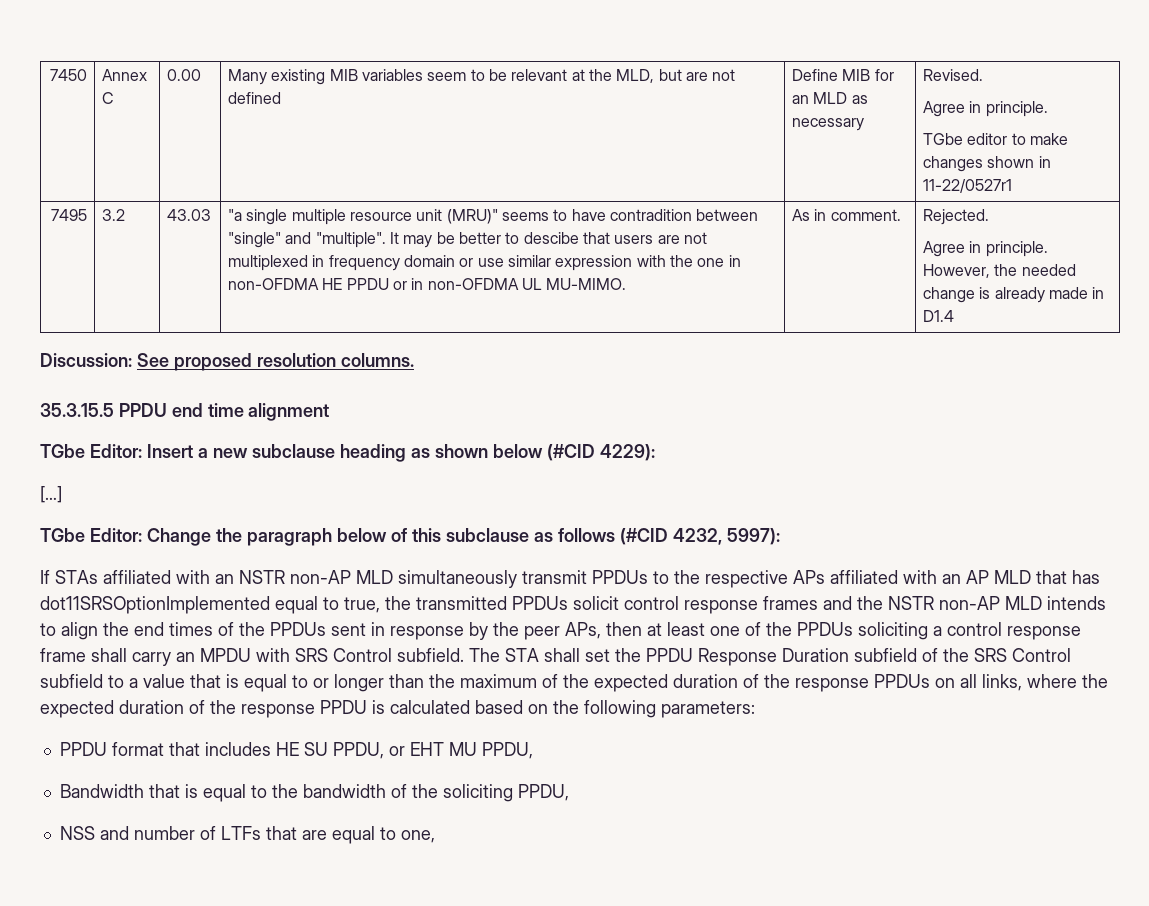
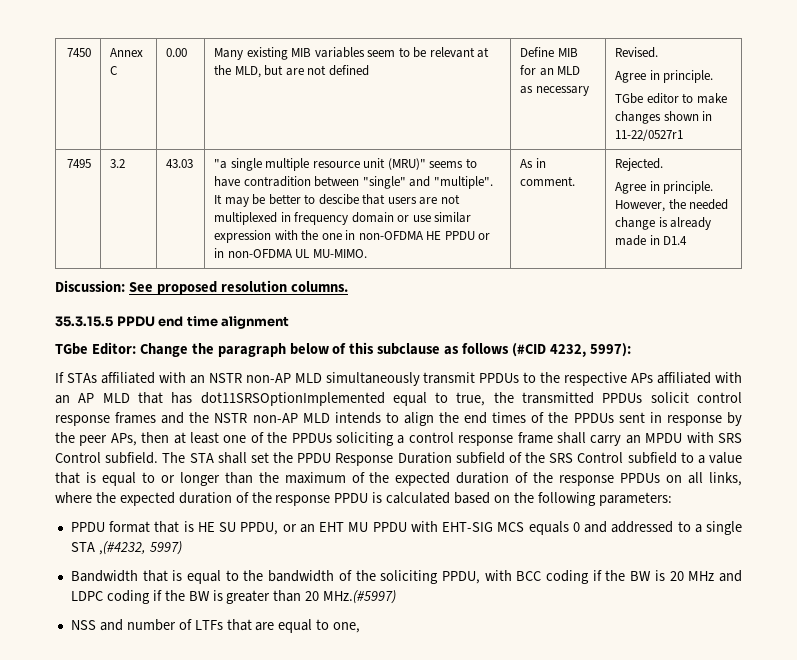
[40,444,655,462] [40,486,62,503] // TGbe Editor: Insert a new subclause heading as shown below (#CID 4229): // […] -> (290, 322) none
[204,742,271,756] includes -> [183,521,194,532] is
(405, 751) none -> [299,524,315,533] an
[481,742,533,759] PPDU, -> [372,521,743,535] [70,541,182,555] PPDU with EHT-SIG MCS equals 0 and addressed to a single STA ,(#4232, 5997)
(569, 792) none -> [484,570,742,584] [70,590,397,604] with BCC coding if the BW is 20 MHz and LDPC coding if the BW is greater than 20 MHz.(#5997)

